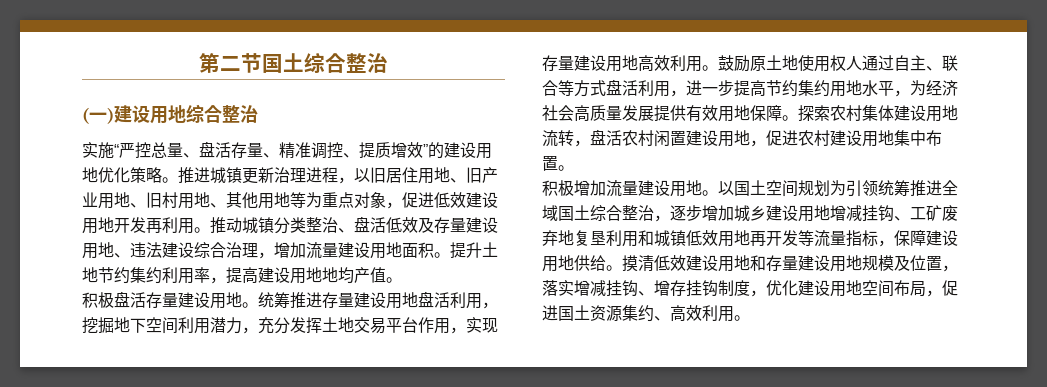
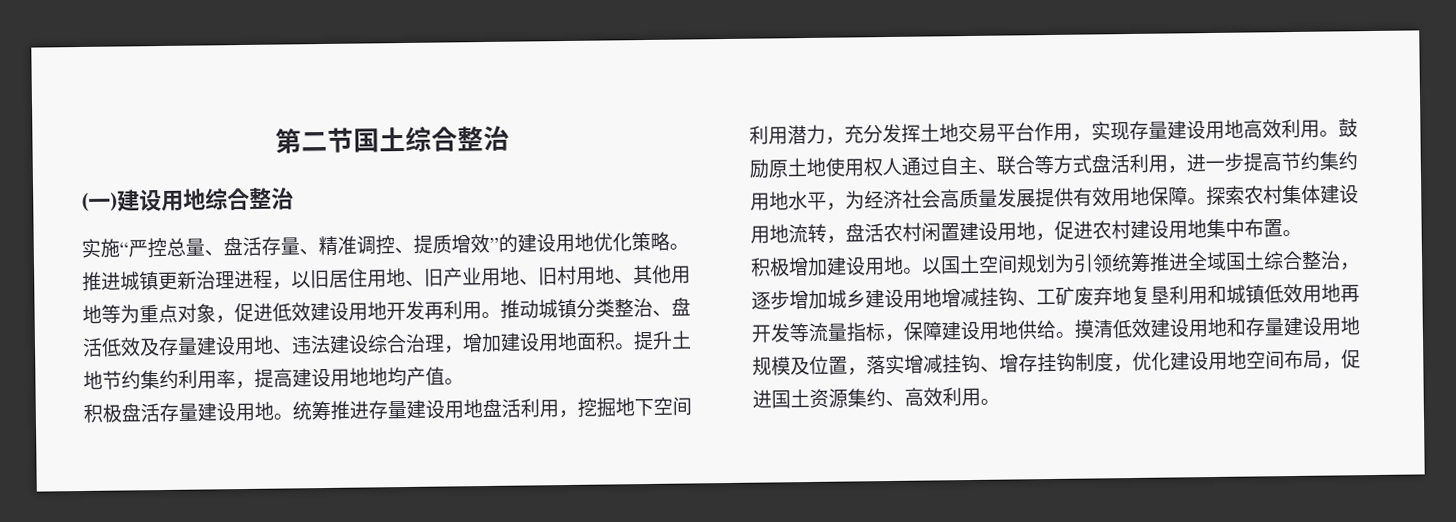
[306,242,338,259] 流量 -> (502, 342) none
[606,180,638,197] 流量 -> (828, 266) none

